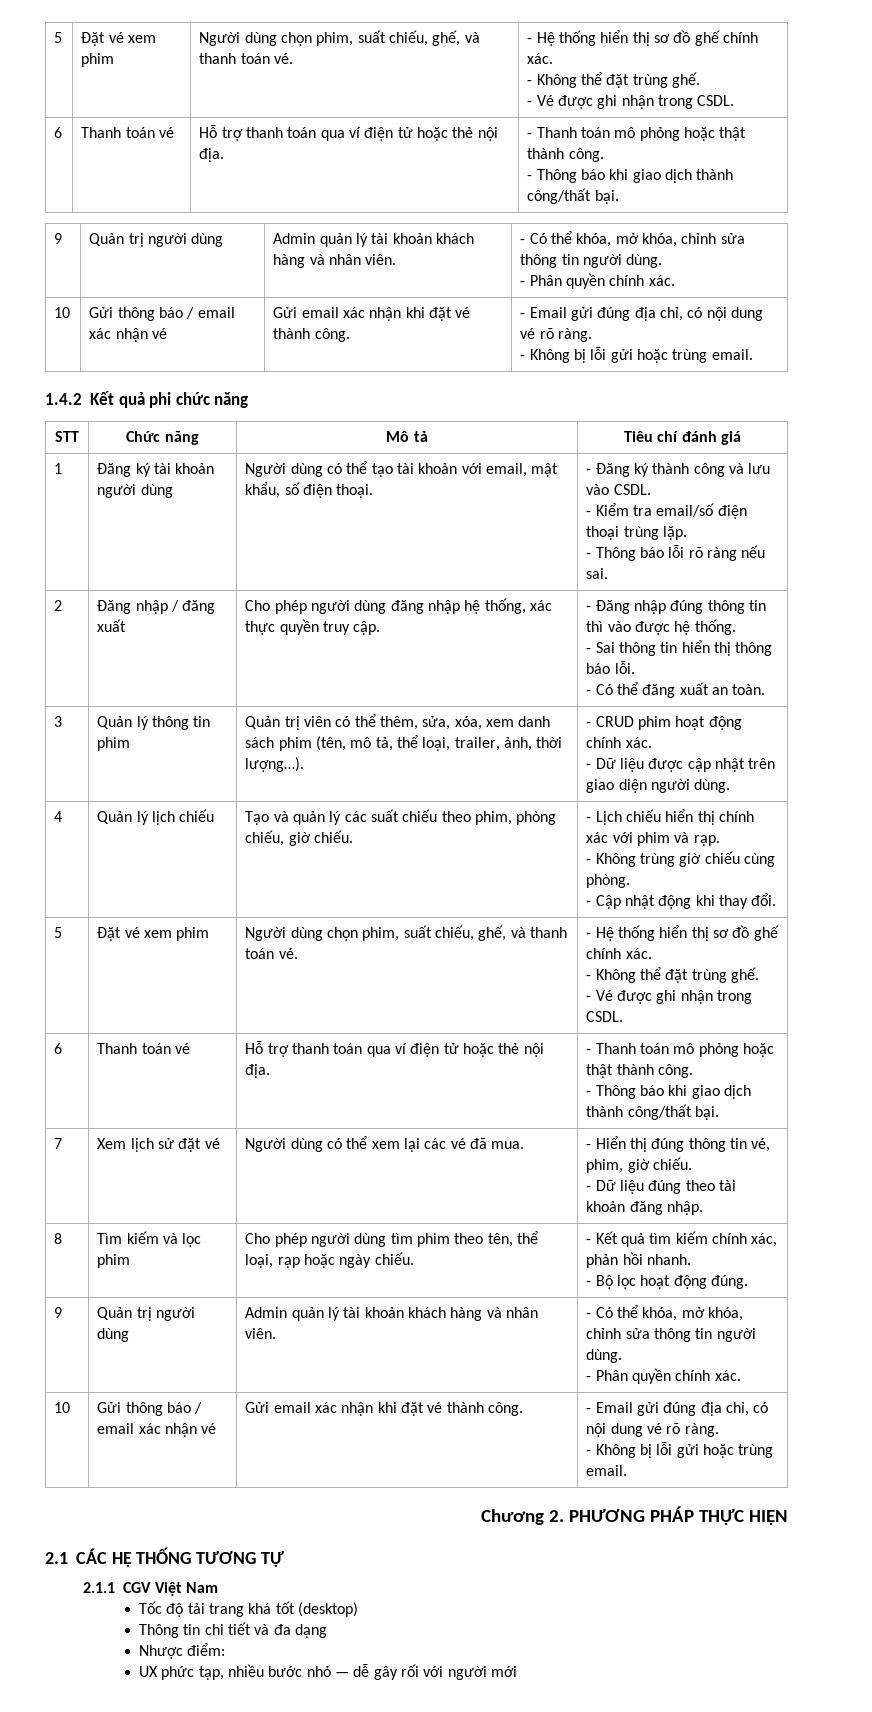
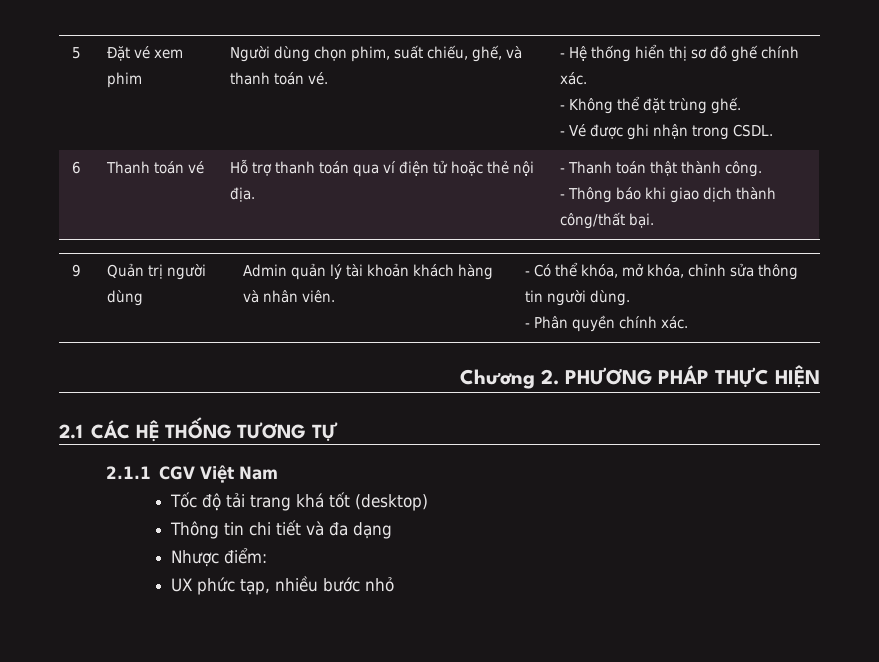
[614,127,715,141] mô phỏng hoặc -> (646, 167) none
[54,307,71,318] [89,307,235,321] [89,328,167,342] [273,307,471,321] [273,328,350,342] [520,307,763,321] [520,328,592,342] [520,347,753,363] [45,391,249,408] [55,431,79,442] [126,431,199,445] [386,431,428,442] [624,431,741,445] [54,463,63,474] [97,463,215,477] [97,484,173,498] [245,461,559,477] [245,482,374,498] [586,463,771,477] [586,484,651,495] [586,503,747,519] [586,526,687,540] [586,545,766,561] [586,568,609,579] [54,600,63,611] [97,600,216,614] [97,619,127,632] [245,598,552,614] [245,619,381,635] [586,600,766,614] [586,619,736,635] [586,640,773,656] [586,661,635,674] [586,682,766,698] [54,716,63,727] [97,716,211,730] [97,737,131,751] [245,714,551,730] [245,735,563,751] [245,757,305,772] [586,716,742,730] [586,737,652,748] [586,758,776,772] [586,779,731,793] [54,811,63,822] [97,809,215,825] [245,809,557,825] [245,830,353,846] [586,809,754,825] [586,832,720,846] [586,851,775,867] [586,874,631,888] [586,893,777,909] [54,927,63,938] [97,927,210,941] [245,925,567,941] [245,948,298,959] [586,925,779,941] [586,948,652,959] [586,967,759,983] [586,990,752,1004] [586,1011,624,1022] [54,1043,63,1054] [97,1043,190,1054] [245,1041,544,1057] [245,1064,271,1078] [586,1043,774,1057] [586,1064,693,1078] [586,1085,751,1099] [586,1104,719,1120] [54,1138,63,1149] [97,1138,220,1152] [245,1136,525,1152] [586,1136,771,1152] [586,1157,692,1173] [586,1180,736,1194] [586,1201,703,1215] [54,1233,63,1244] [97,1231,202,1247] [97,1254,131,1268] [245,1231,538,1247] [245,1252,414,1268] [586,1231,778,1247] [586,1252,691,1268] [586,1275,748,1289] [54,1307,63,1318] [97,1307,195,1321] [97,1328,130,1342] [245,1307,538,1321] [245,1328,277,1339] [586,1305,743,1321] [586,1328,756,1342] [586,1349,623,1363] [586,1368,741,1384] [54,1402,71,1413] [97,1402,203,1416] [97,1423,217,1437] [245,1402,523,1416] [586,1402,769,1416] [586,1423,719,1437] [586,1442,774,1458] [586,1465,628,1476] // 10 | Gửi thông báo / email xác nhận vé | Gửi email xác nhận khi đặt vé thành công. | - Email gửi đúng địa chỉ, có nội dung vé rõ ràng. // - Không bị lỗi gửi hoặc trùng email. // 1.4.2 Kết quả phi chức năng // STT | Chức năng | Mô tả | Tiêu chí đánh giá // 1 | Đăng ký tài khoản người dùng | Người dùng có thể tạo tài khoản với email, mật khẩu, số điện thoại. | - Đăng ký thành công và lưu vào CSDL. // - Kiểm tra email/số điện thoại trùng lặp. // - Thông báo lỗi rõ ràng nếu sai. // 2 | Đăng nhập / đăng xuất | Cho phép người dùng đăng nhập hệ thống, xác thực quyền truy cập. | - Đăng nhập đúng thông tin thì vào được hệ thống. // - Sai thông tin hiển thị thông báo lỗi. // - Có thể đăng xuất an toàn. // 3 | Quản lý thông tin phim | Quản trị viên có thể thêm, sửa, xóa, xem danh sách phim (tên, mô tả, thể loại, trailer, ảnh, thời lượng…). | - CRUD phim hoạt động chính xác. // - Dữ liệu được cập nhật trên giao diện người dùng. // 4 | Quản lý lịch chiếu | Tạo và quản lý các suất chiếu theo phim, phòng chiếu, giờ chiếu. | - Lịch chiếu hiển thị chính xác với phim và rạp. // - Không trùng giờ chiếu cùng phòng. // - Cập nhật động khi thay đổi. // 5 | Đặt vé xem phim | Người dùng chọn phim, suất chiếu, ghế, và thanh toán vé. | - Hệ thống hiển thị sơ đồ ghế chính xác. // - Không thể đặt trùng ghế. // - Vé được ghi nhận trong CSDL. // 6 | Thanh toán vé | Hỗ trợ thanh toán qua ví điện tử hoặc thẻ nội địa. | - Thanh toán mô phỏng hoặc thật thành công. // - Thông báo khi giao dịch thành công/thất bại. // 7 | Xem lịch sử đặt vé | Người dùng có thể xem lại các vé đã mua. | - Hiển thị đúng thông tin vé, phim, giờ chiếu. // - Dữ liệu đúng theo tài khoản đăng nhập. // 8 | Tìm kiếm và lọc phim | Cho phép người dùng tìm phim theo tên, thể loại, rạp hoặc ngày chiếu. | - Kết quả tìm kiếm chính xác, phản hồi nhanh. // - Bộ lọc hoạt động đúng. // 9 | Quản trị người dùng | Admin quản lý tài khoản khách hàng và nhân viên. | - Có thể khóa, mở khóa, chỉnh sửa thông tin người dùng. // - Phân quyền chính xác. // 10 | Gửi thông báo / email xác nhận vé | Gửi email xác nhận khi đặt vé thành công. | - Email gửi đúng địa chỉ, có nội dung vé rõ ràng. // - Không bị lỗi gửi hoặc trùng email. -> (688, 322) none
[334,1664,517,1680] — dễ gây rối với người mới -> (394, 584) none

